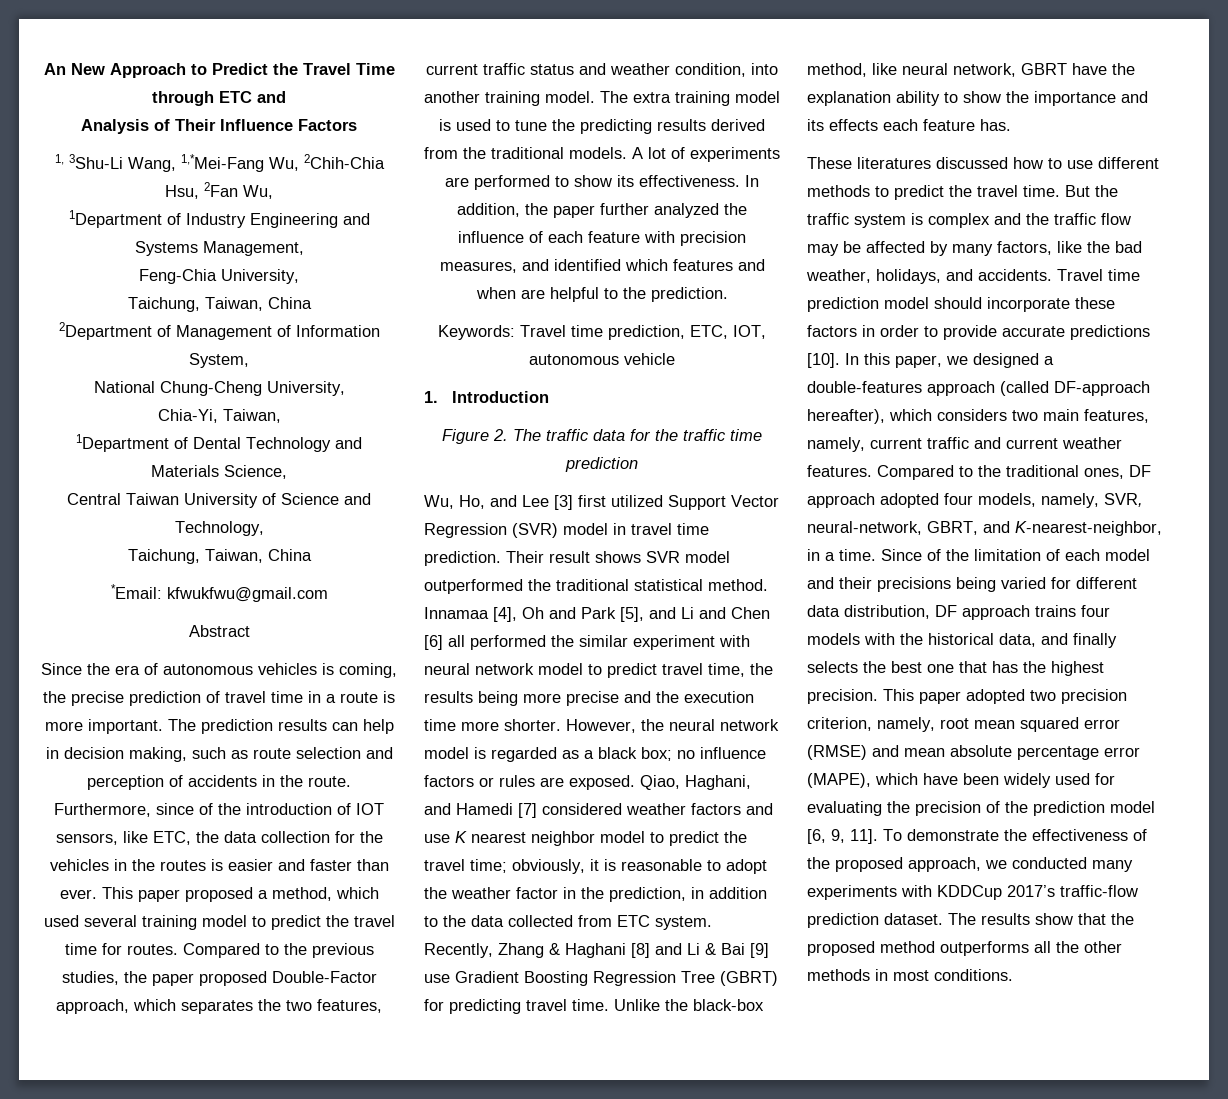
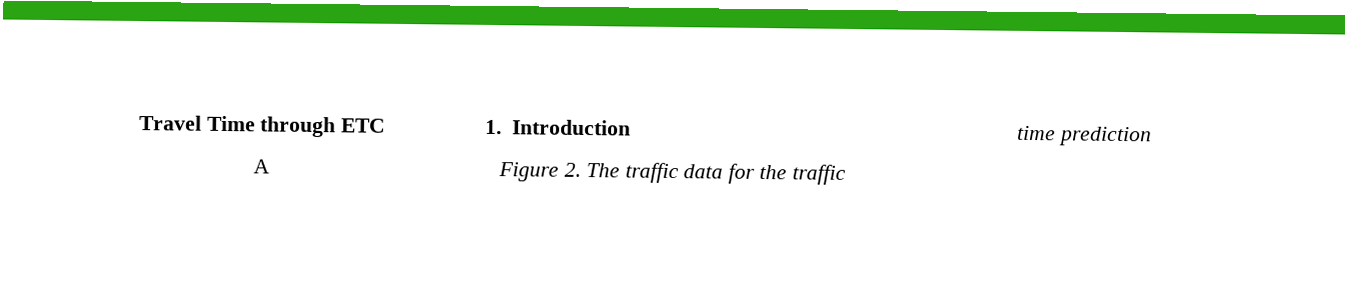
[43,63,395,78] [152,91,286,106] [81,119,357,134] [54,154,385,172] [165,182,273,199] [68,210,370,228] [134,241,304,256] [139,269,299,284] [127,297,312,312] [58,322,380,340] [189,353,249,368] [93,381,345,396] [157,409,281,423] [76,434,362,452] [151,465,287,479] [67,493,371,508] [174,521,264,536] [127,549,312,564] [110,584,328,602] [188,625,250,637] [41,663,397,678] [43,691,395,706] [44,719,394,734] [45,747,393,762] [87,775,351,790] [54,803,384,817] [55,831,383,845] [49,859,389,871] [59,887,379,902] [43,915,395,930] [64,943,374,958] [61,971,377,986] [56,999,382,1014] [426,63,778,77] [424,91,780,106] [439,119,765,134] [424,147,780,162] [445,175,759,190] [457,203,747,218] [458,231,746,246] [439,259,765,273] [475,287,728,302] [438,325,766,340] [529,353,675,365] An New Approach to Predict the Travel Time through ETC and // Analysis of Their Influence Factors // 1, 3Shu-Li Wang, 1,*Mei-Fang Wu, 2Chih-Chia Hsu, 2Fan Wu, // 1Department of Industry Engineering and Systems Management, // Feng-Chia University, // Taichung, Taiwan, China // 2Department of Management of Information System, // National Chung-Cheng University, // Chia-Yi, Taiwan, // 1Department of Dental Technology and Materials Science, // Central Taiwan University of Science and Technology, // Taichung, Taiwan, China // *Email: kfwukfwu@gmail.com // Abstract // Since the era of autonomous vehicles is coming, the precise prediction of travel time in a route is more important. The prediction results can help in decision making, such as route selection and perception of accidents in the route. Furthermore, since of the introduction of IOT sensors, like ETC, the data collection for the vehicles in the routes is easier and faster than ever. This paper proposed a method, which used several training model to predict the travel time for routes. Compared to the previous studies, the paper proposed Double-Factor approach, which separates the two features, current traffic status and weather condition, into another training model. The extra training model is used to tune the predicting results derived from the traditional models. A lot of experiments are performed to show its effectiveness. In addition, the paper further analyzed the influence of each feature with precision measures, and identified which features and when are helpful to the prediction. // Keywords: Travel time prediction, ETC, IOT, autonomous vehicle -> [138,115,387,138] [253,159,270,174] Travel Time through ETC // A
[424,495,779,510] [424,523,709,538] [424,551,730,566] [424,579,768,594] [424,607,770,622] [424,635,750,650] [424,663,773,678] [424,691,754,706] [424,719,779,733] [424,747,766,762] [424,775,751,790] [424,803,773,818] [424,831,747,846] [424,859,767,874] [424,887,767,902] [424,915,712,930] [424,943,769,958] [424,971,778,986] [424,999,764,1014] [807,63,1135,77] [807,91,1148,106] [807,119,1011,131] [807,157,1159,169] [807,185,1118,200] [807,213,1131,228] [807,241,1142,256] [806,269,1140,284] [807,297,1115,312] [807,325,1150,340] [807,353,1054,368] [807,381,1150,396] [807,409,1149,424] [807,437,1122,452] [807,465,1151,480] [807,493,1143,508] [807,521,1162,536] [807,549,1150,561] [807,577,1137,592] [807,605,1110,620] [807,633,1117,648] [807,661,1104,676] [807,689,1127,704] [807,717,1120,732] [807,745,1140,760] [807,773,1115,788] [807,801,1155,816] [807,829,1147,844] [807,857,1133,872] [807,885,1138,900] [807,913,1134,928] [807,941,1122,956] [807,969,1013,981] // Wu, Ho, and Lee [3] first utilized Support Vector Regression (SVR) model in travel time prediction. Their result shows SVR model outperformed the traditional statistical method. Innamaa [4], Oh and Park [5], and Li and Chen [6] all performed the similar experiment with neural network model to predict travel time, the results being more precise and the execution time more shorter. However, the neural network model is regarded as a black box; no influence factors or rules are exposed. Qiao, Haghani, and Hamedi [7] considered weather factors and use K nearest neighbor model to predict the travel time; obviously, it is reasonable to adopt the weather factor in the prediction, in addition to the data collected from ETC system. Recently, Zhang & Haghani [8] and Li & Bai [9] use Gradient Boosting Regression Tree (GBRT) for predicting travel time. Unlike the black-box method, like neural network, GBRT have the explanation ability to show the importance and its effects each feature has. // These literatures discussed how to use different methods to predict the travel time. But the traffic system is complex and the traffic flow may be affected by many factors, like the bad weather, holidays, and accidents. Travel time prediction model should incorporate these factors in order to provide accurate predictions [10]. In this paper, we designed a double-features approach (called DF-approach hereafter), which considers two main features, namely, current traffic and current weather features. Compared to the traditional ones, DF approach adopted four models, namely, SVR, neural-network, GBRT, and K-nearest-neighbor, in a time. Since of the limitation of each model and their precisions being varied for different data distribution, DF approach trains four models with the historical data, and finally selects the best one that has the highest precision. This paper adopted two precision criterion, namely, root mean squared error (RMSE) and mean absolute percentage error (MAPE), which have been widely used for evaluating the precision of the prediction model [6, 9, 11]. To demonstrate the effectiveness of the proposed approach, we conducted many experiments with KDDCup 2017’s traffic-flow prediction dataset. The results show that the proposed method outperforms all the other methods in most conditions. -> (1152, 136) none

